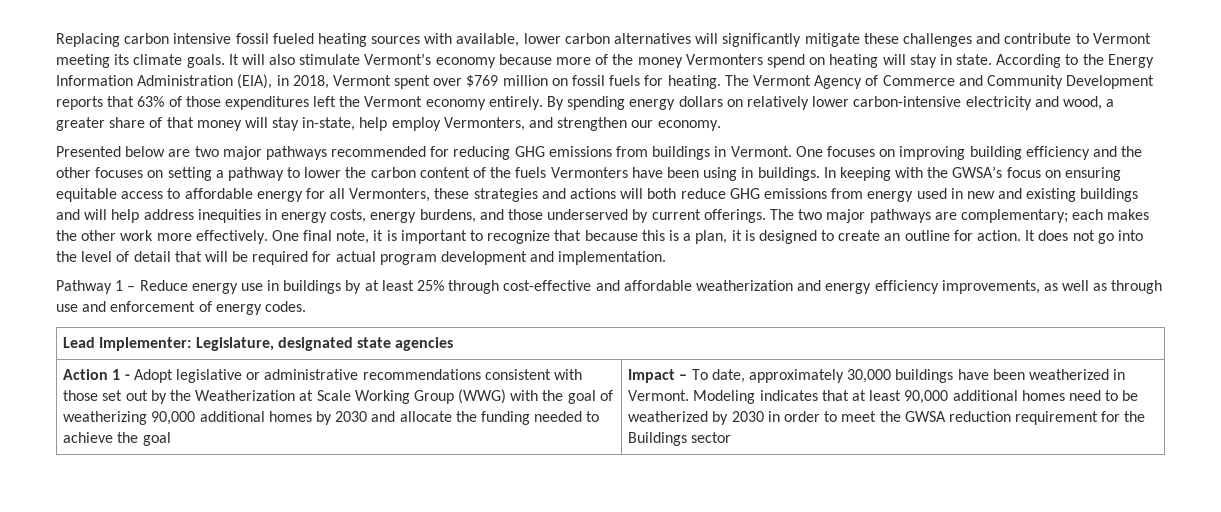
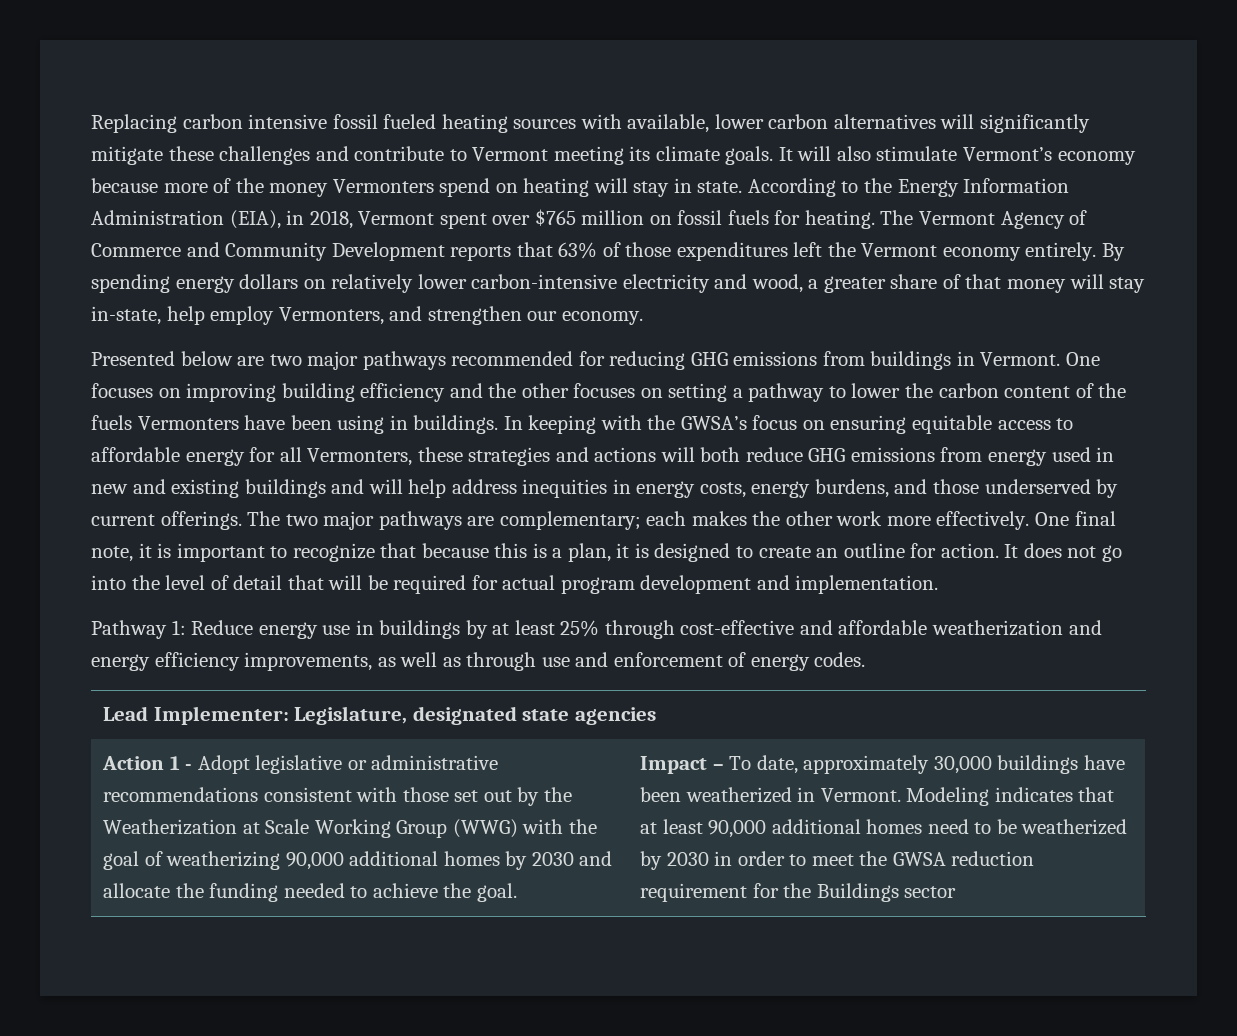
[466,75,499,87] $769 -> [534,209,576,226] $765
[115,280,136,291] 1 – -> [171,620,186,635] 1:
[142,432,171,446] goal -> [476,883,517,902] goal.

